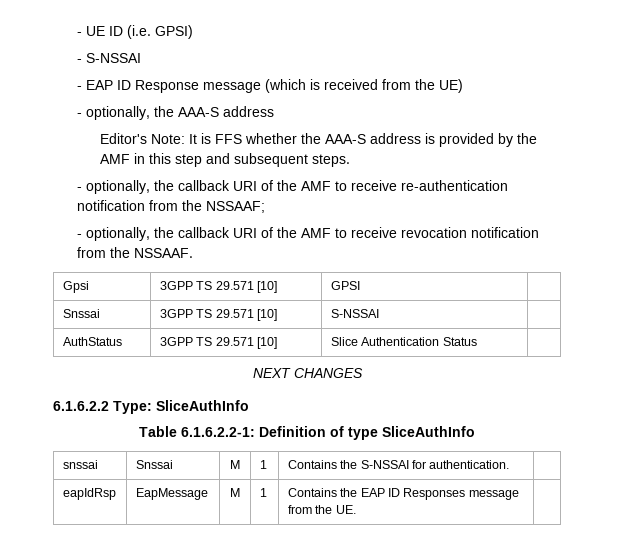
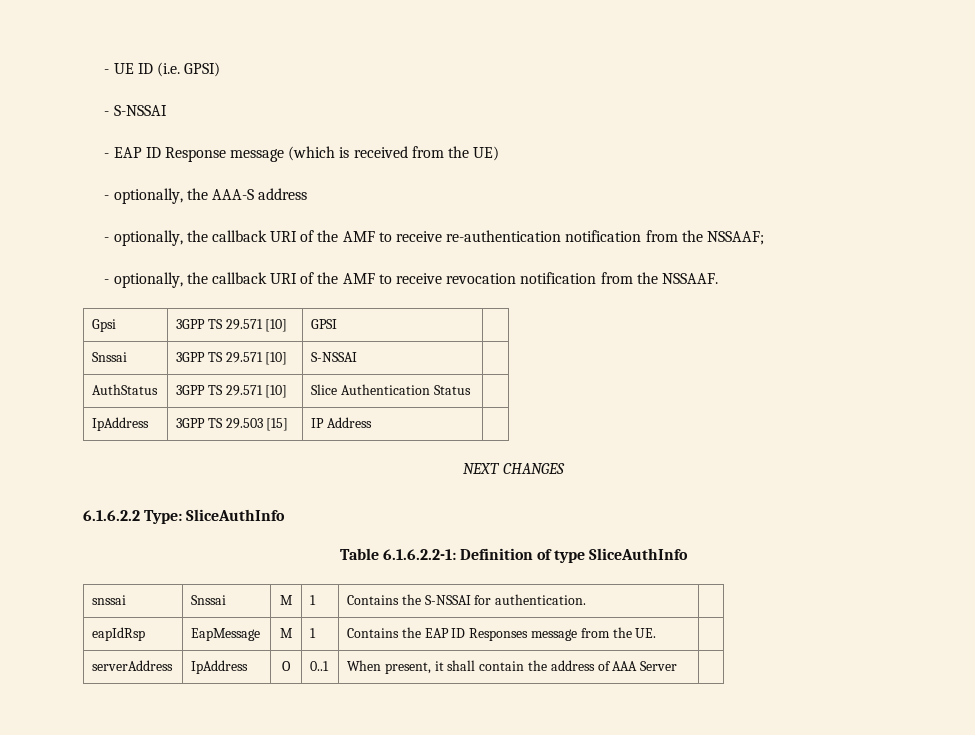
[100,133,538,147] [100,153,351,167] // Editor's Note: It is FFS whether the AAA-S address is provided by the AMF in this step and subsequent steps. -> (308, 194) none
(477, 341) none -> [92,417,150,431] [176,418,289,431] [311,417,372,428] // IpAddress | 3GPP TS 29.503 [15] | IP Address |
(356, 509) none -> [92,660,174,671] [191,660,249,674] [282,661,291,671] [310,661,330,671] [347,660,678,674] // serverAddress | IpAddress | O | 0..1 | When present, it shall contain the address of AAA Server |

